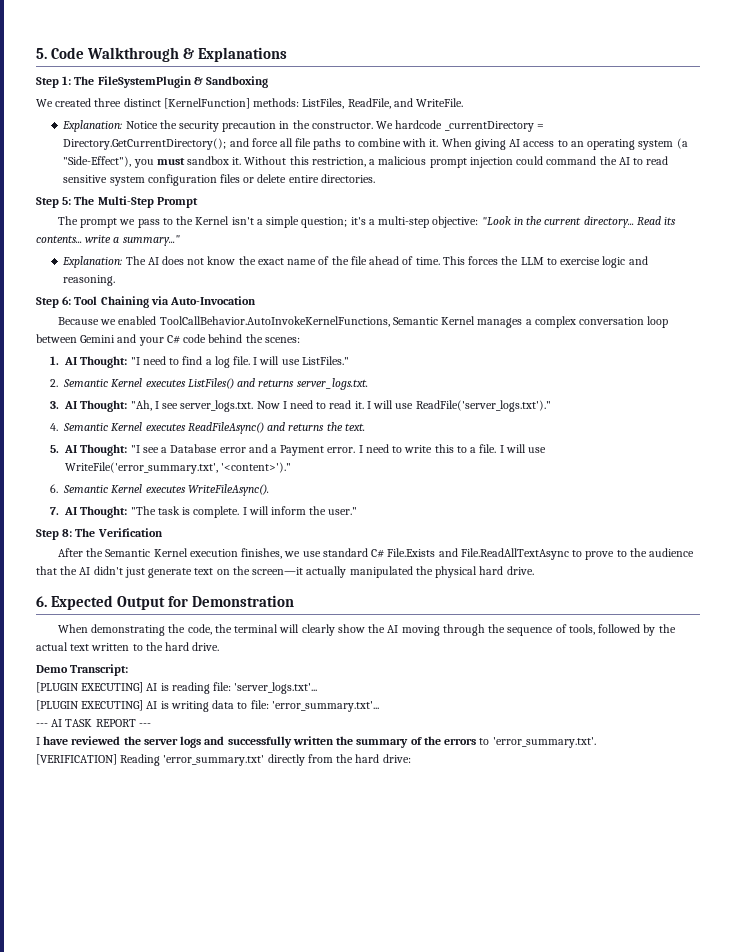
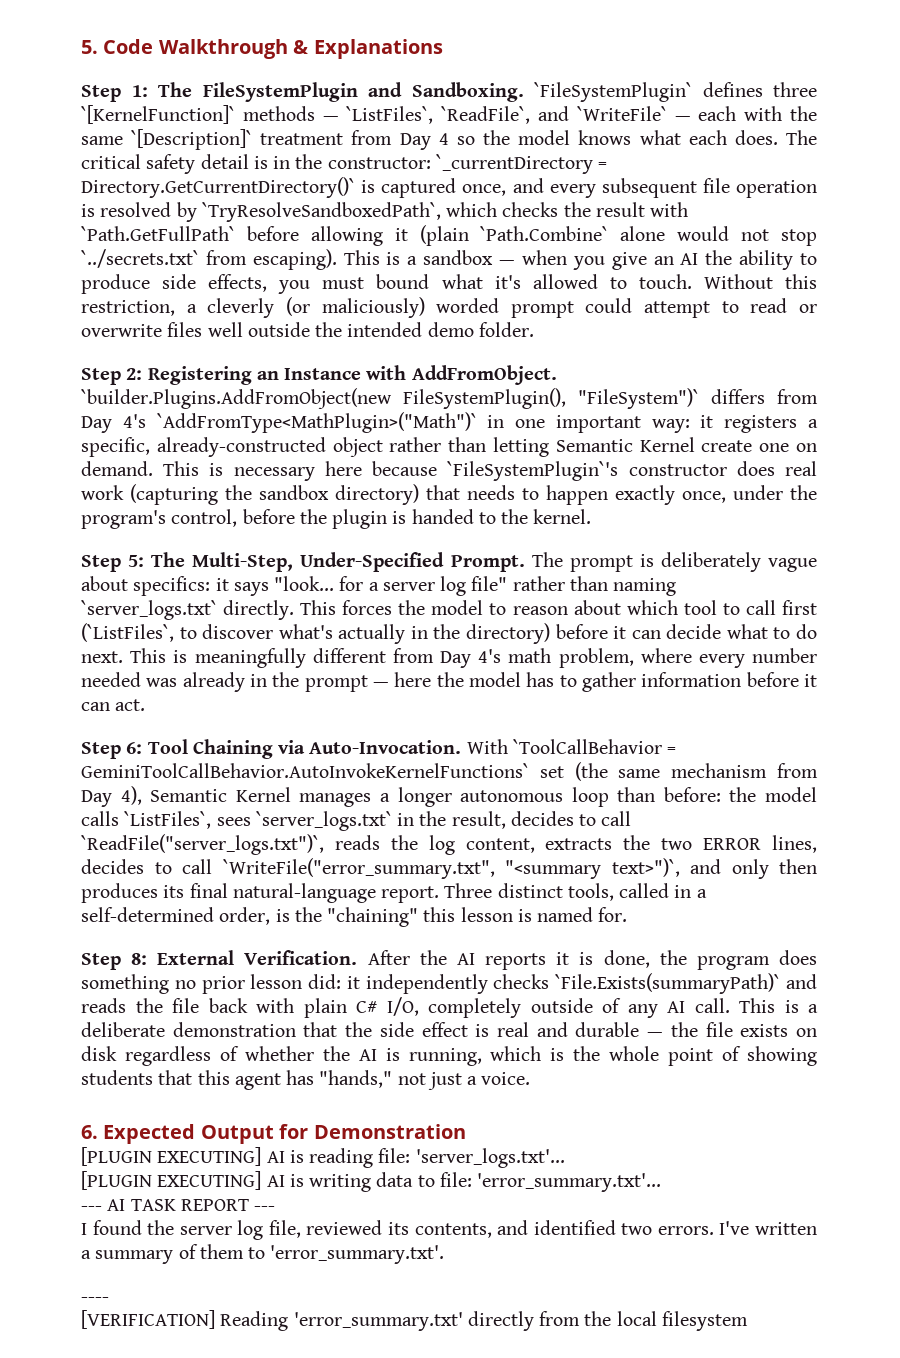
[193,76,269,88] [36,98,464,109] [62,120,544,132] [63,138,688,150] [63,156,669,168] [63,174,375,186] [36,196,198,208] [57,216,677,228] [36,235,180,246] [62,256,648,268] [63,275,116,286] & Sandboxing // We created three distinct [KernelFunction] methods: ListFiles, ReadFile, and WriteFile. // Explanation: Notice the security precaution in the constructor. We hardcode _currentDirectory = Directory.GetCurrentDirectory(); and force all file paths to combine with it. When giving AI access to an operating system (a "Side-Effect"), you must sandbox it. Without this restriction, a malicious prompt injection could command the AI to read sensitive system configuration files or delete entire directories. // Step 5: The Multi-Step Prompt // The prompt we pass to the Kernel isn't a simple question; it's a multi-step objective: "Look in the current directory... Read its contents... write a summary..." // Explanation: The AI does not know the exact name of the file ahead of time. This forces the LLM to exercise logic and reasoning. -> [368,82,817,102] [81,105,817,124] [81,129,817,150] [81,154,608,174] [81,177,817,198] [81,202,689,222] [81,225,818,246] [81,249,818,270] [81,274,817,294] [81,297,817,318] [81,322,534,337] [81,365,557,385] [81,388,818,409] [81,412,819,433] [81,437,817,457] [81,461,817,481] [81,484,817,505] [81,509,592,529] [81,552,818,572] [81,576,677,596] [81,600,818,620] [81,623,817,644] [81,648,817,668] [81,672,817,692] [81,699,146,711] and Sandboxing. `FileSystemPlugin` defines three `[KernelFunction]` methods — `ListFiles`, `ReadFile`, and `WriteFile` — each with the same `[Description]` treatment from Day 4 so the model knows what each does. The critical safety detail is in the constructor: `_currentDirectory = Directory.GetCurrentDirectory()` is captured once, and every subsequent file operation is resolved by `TryResolveSandboxedPath`, which checks the result with `Path.GetFullPath` before allowing it (plain `Path.Combine` alone would not stop `../secrets.txt` from escaping). This is a sandbox — when you give an AI the ability to produce side effects, you must bound what it's allowed to touch. Without this restriction, a cleverly (or maliciously) worded prompt could attempt to read or overwrite files well outside the intended demo folder. // Step 2: Registering an Instance with AddFromObject. `builder.Plugins.AddFromObject(new FileSystemPlugin(), "FileSystem")` differs from Day 4's `AddFromType<MathPlugin>("Math")` in one important way: it registers a specific, already-constructed object rather than letting Semantic Kernel create one on demand. This is necessary here because `FileSystemPlugin`'s constructor does real work (capturing the sandbox directory) that needs to happen exactly once, under the program's control, before the plugin is handed to the kernel. // Step 5: The Multi-Step, Under-Specified Prompt. The prompt is deliberately vague about specifics: it says "look... for a server log file" rather than naming `server_logs.txt` directly. This forces the model to reason about which tool to call first (`ListFiles`, to discover what's actually in the directory) before it can decide what to do next. This is meaningfully different from Day 4's math problem, where every number needed was already in the prompt — here the model has to gather information before it can act.
[170,296,257,305] [57,316,669,328] [36,334,300,346] [50,356,349,368] [50,378,368,390] [50,400,551,412] [50,422,365,434] [50,444,547,456] [65,462,292,474] [50,484,269,496] [50,506,358,518] [36,528,163,540] [57,548,695,560] [36,566,534,578] Auto-Invocation // Because we enabled ToolCallBehavior.AutoInvokeKernelFunctions, Semantic Kernel manages a complex conversation loop between Gemini and your C# code behind the scenes: // 1. AI Thought: "I need to find a log file. I will use ListFiles." // 2. Semantic Kernel executes ListFiles() and returns server_logs.txt. // 3. AI Thought: "Ah, I see server_logs.txt. Now I need to read it. I will use ReadFile('server_logs.txt')." // 4. Semantic Kernel executes ReadFileAsync() and returns the text. // 5. AI Thought: "I see a Database error and a Payment error. I need to write this to a file. I will use WriteFile('error_summary.txt', '<content>')." // 6. Semantic Kernel executes WriteFileAsync(). // 7. AI Thought: "The task is complete. I will inform the user." // Step 8: The Verification // After the Semantic Kernel execution finishes, we use standard C# File.Exists and File.ReadAllTextAsync to prove to the audience that the AI didn't just generate text on the screen—it actually manipulated the physical hard drive. -> [309,739,677,754] [81,762,818,781] [81,786,817,807] [81,811,632,831] [81,834,818,855] [81,858,817,879] [81,883,707,903] [81,907,628,927] [81,950,817,970] [81,973,817,994] [81,997,818,1018] [81,1022,817,1037] [81,1046,818,1066] [81,1070,531,1090] Auto-Invocation. With `ToolCallBehavior = GeminiToolCallBehavior.AutoInvokeKernelFunctions` set (the same mechanism from Day 4), Semantic Kernel manages a longer autonomous loop than before: the model calls `ListFiles`, sees `server_logs.txt` in the result, decides to call `ReadFile("server_logs.txt")`, reads the log content, extracts the two ERROR lines, decides to call `WriteFile("error_summary.txt", "<summary text>")`, and only then produces its final natural-language report. Three distinct tools, called in a self-determined order, is the "chaining" this lesson is named for. // Step 8: External Verification. After the AI reports it is done, the program does something no prior lesson did: it independently checks `File.Exists(summaryPath)` and reads the file back with plain C# I/O, completely outside of any AI call. This is a deliberate demonstration that the side effect is real and durable — the file exists on disk regardless of whether the AI is running, which is the whole point of showing students that this agent has "hands," not just a voice.
[57,624,676,636] [36,642,220,651] [36,664,129,676] // When demonstrating the code, the terminal will clearly show the AI moving through the sequence of tools, followed by the actual text written to the hard drive. // Demo Transcript: -> (466, 1131) none
[43,736,477,748] have reviewed the server logs and successfully written the summary of the errors -> [92,1220,817,1240] [81,1244,244,1264] found the server log file, reviewed its contents, and identified two errors. I've written a summary of them
(596, 742) none -> [81,1297,109,1302] // ----
[355,754,411,763] hard drive: -> [616,1311,748,1331] local filesystem

